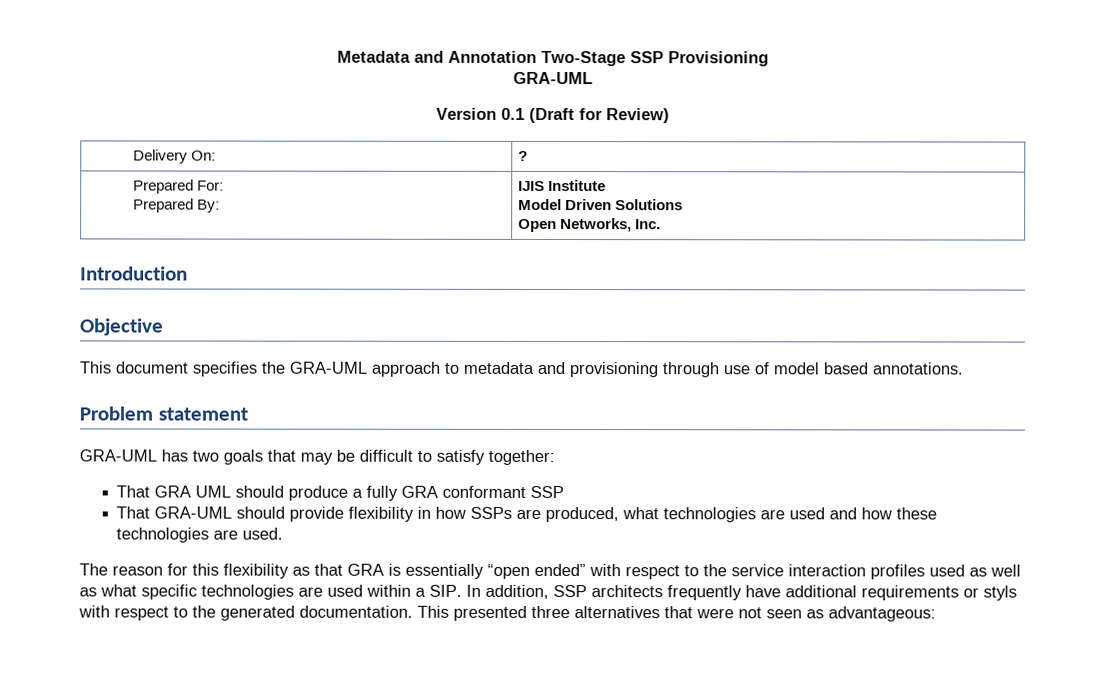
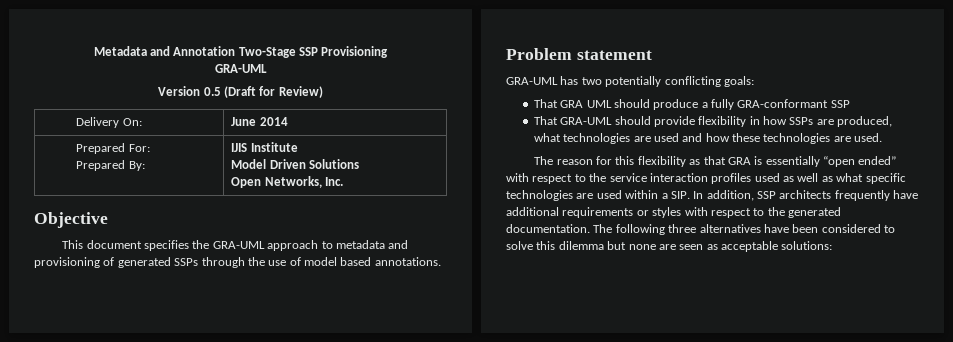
[501,107,525,120] 0.1 -> [203,87,221,96] 0.5
[517,150,528,161] ? -> [231,117,288,126] June 2014
[80,266,188,281] // Introduction -> (344, 181) none
[662,362,719,378] through -> [103,257,265,268] of generated SSPs through the
[223,449,555,466] goals that may be difficult to satisfy together: -> [605,76,754,87] potentially conflicting goals:
[401,485,527,498] GRA conformant -> [737,99,829,108] GRA-conformant
[983,585,1017,601] styls -> [652,207,682,218] styles
[417,605,936,622] This presented three alternatives that were not seen as advantageous: -> [593,224,895,235] [506,241,833,252] The following three alternatives have been considered to solve this dilemma but none are seen as acceptable solutions:

